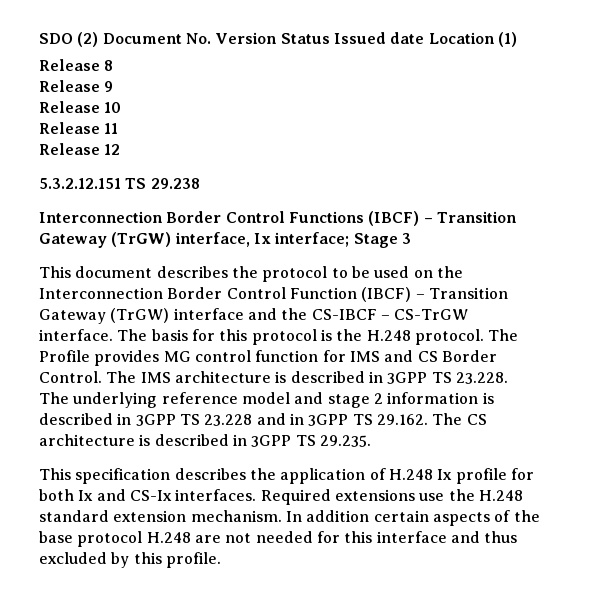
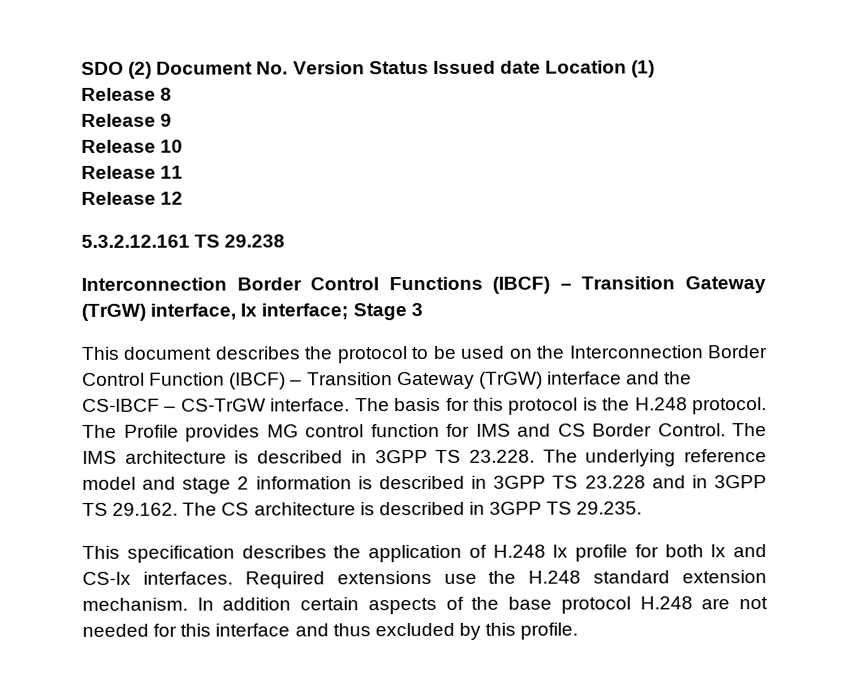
[39,178,121,189] 5.3.2.12.151 -> [81,234,190,248] 5.3.2.12.161

